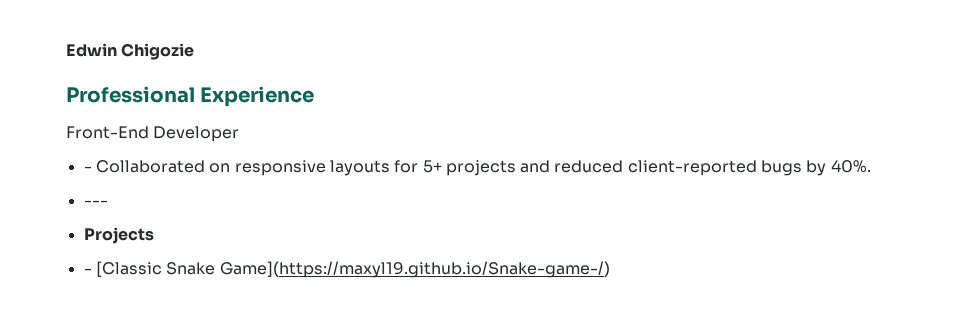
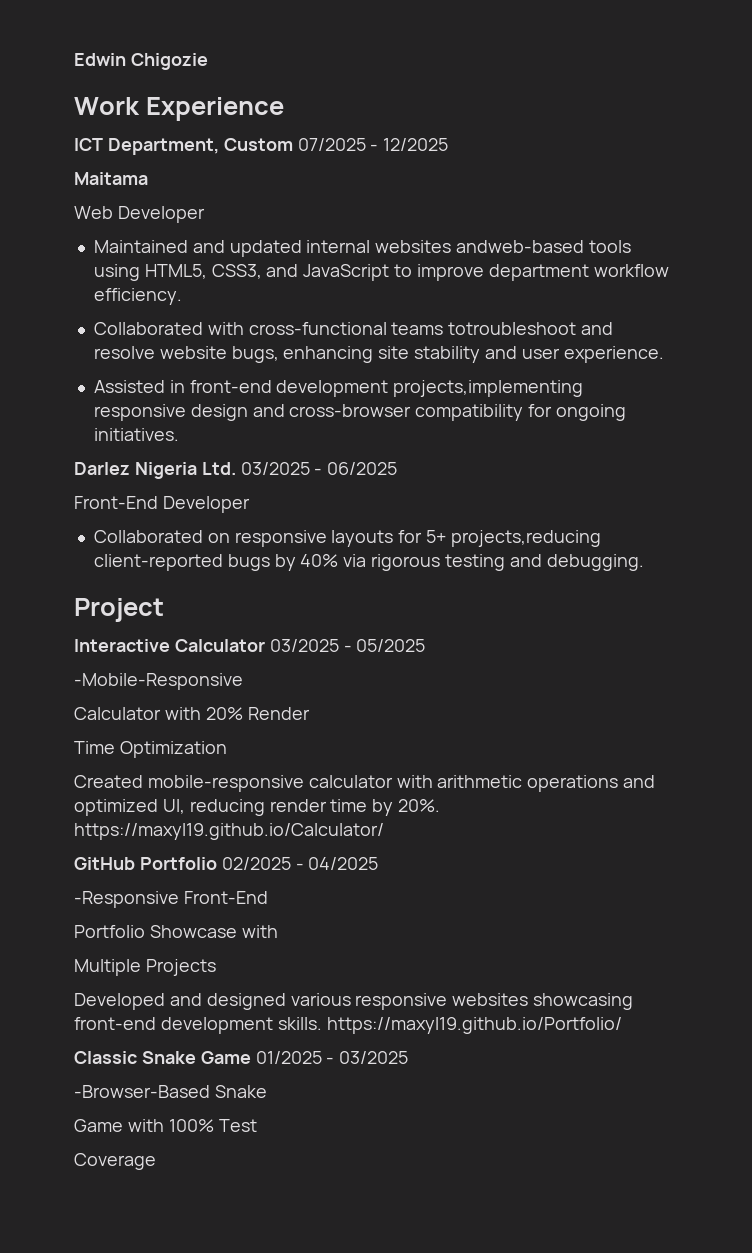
[66,86,195,103] Professional -> [74,97,140,115] Work
(315, 96) none -> [74,138,449,155] [74,172,148,185] [74,206,205,223] [93,240,631,257] [93,264,669,281] [93,288,182,305] [93,322,614,335] [93,346,664,363] [93,380,584,397] [93,404,626,421] [93,428,179,441] [74,462,398,479] // ICT Department, Custom 07/2025 - 12/2025 // Maitama // Web Developer // Maintained and updated internal websites andweb-based tools using HTML5, CSS3, and JavaScript to improve department workflow efficiency. // Collaborated with cross-functional teams totroubleshoot and resolve website bugs, enhancing site stability and user experience. // Assisted in front-end development projects,implementing responsive design and cross-browser compatibility for ongoing initiatives. // Darlez Nigeria Ltd. 03/2025 - 06/2025
[83,166,92,172] - -> (250, 504) none
[445,160,871,176] [83,200,108,206] [83,227,154,244] [83,261,610,278] projects and reduced client-reported bugs by 40%. // --- // Projects // - [Classic Snake Game](https://maxyl19.github.io/Snake-game-/) -> [450,530,601,547] [93,554,644,571] [74,598,164,622] [74,639,426,652] [74,673,243,690] [74,707,310,720] [74,741,227,758] [74,775,656,792] [74,799,441,816] [74,823,384,840] [74,857,379,870] [74,891,268,908] [74,925,278,938] [74,959,216,976] [74,993,634,1010] [74,1017,622,1034] [74,1051,409,1064] [74,1085,267,1098] [74,1119,257,1132] [74,1153,156,1170] projects,reducing client-reported bugs by 40% via rigorous testing and debugging. // Project // Interactive Calculator 03/2025 - 05/2025 // -Mobile-Responsive // Calculator with 20% Render // Time Optimization // Created mobile-responsive calculator with arithmetic operations and optimized UI, reducing render time by 20%. https://maxyl19.github.io/Calculator/ // GitHub Portfolio 02/2025 - 04/2025 // -Responsive Front-End // Portfolio Showcase with // Multiple Projects // Developed and designed various responsive websites showcasing front-end development skills. https://maxyl19.github.io/Portfolio/ // Classic Snake Game 01/2025 - 03/2025 // -Browser-Based Snake // Game with 100% Test // Coverage

